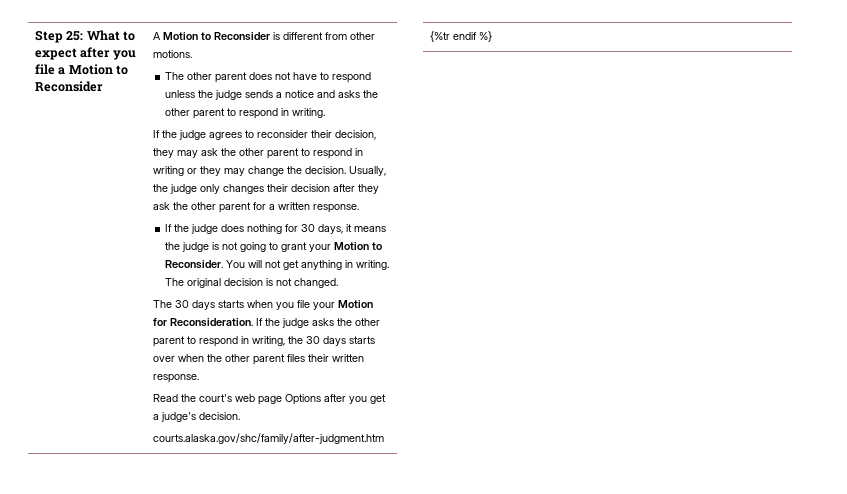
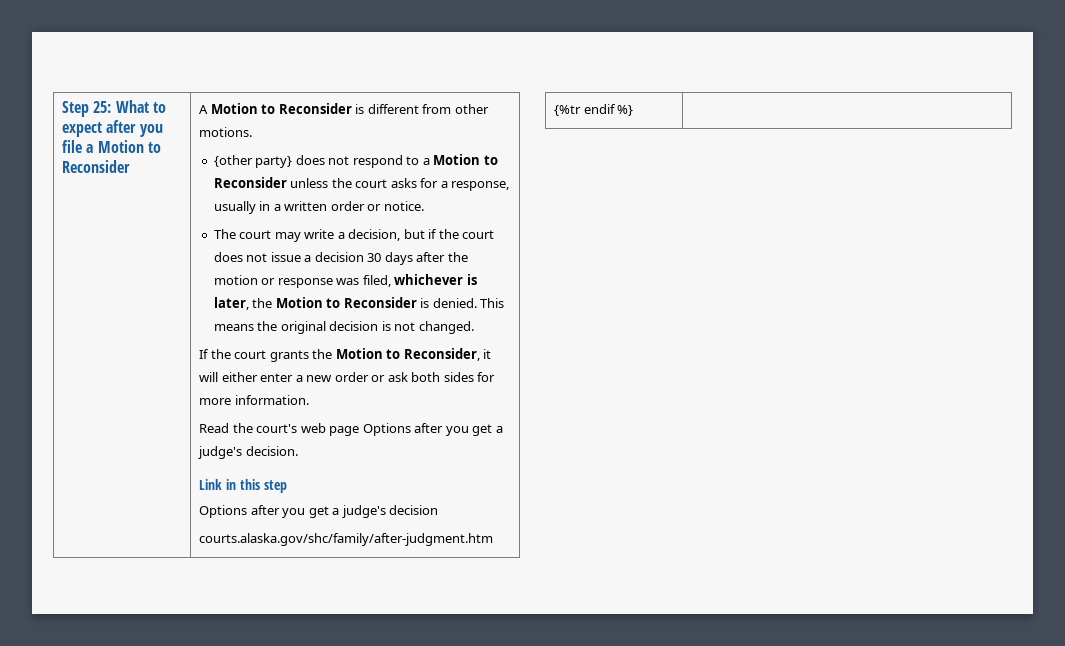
[165,72,372,83] [165,90,379,100] [165,108,326,119] [153,130,377,140] [153,148,364,159] [153,166,387,176] [153,184,380,194] [153,202,360,213] [165,224,387,234] [165,242,383,252] [165,260,390,270] [165,278,185,286] The other parent does not have to respond unless the judge sends a notice and asks the other parent to respond in writing. // If the judge agrees to reconsider their decision, they may ask the other parent to respond in writing or they may change the decision. Usually, the judge only changes their decision after they ask the other parent for a written response. // If the judge does nothing for 30 days, it means the judge is not going to grant your Motion to Reconsider. You will not get anything in writing. The -> [213,154,498,168] [213,177,510,191] [213,201,424,214] [213,229,495,242] [213,252,468,265] [213,274,477,288] [213,297,505,310] [213,321,278,331] {other party} does not respond to a Motion to Reconsider unless the court asks for a response, usually in a written order or notice. // The court may write a decision, but if the court does not issue a decision 30 days after the motion or response was filed, whichever is later, the Motion to Reconsider is denied. This means the
[153,300,374,310] [153,318,381,328] [153,336,376,347] [153,354,365,365] [153,374,200,383] The 30 days starts when you file your Motion for Reconsideration. If the judge asks the other parent to respond in writing, the 30 days starts over when the other parent files their written response. -> [199,348,492,362] [199,372,496,382] [199,395,309,405] If the court grants the Motion to Reconsider, it will either enter a new order or ask both sides for more information.
(241, 416) none -> [199,479,287,493] [199,505,439,518] // Link in this step // Options after you get a judge's decision

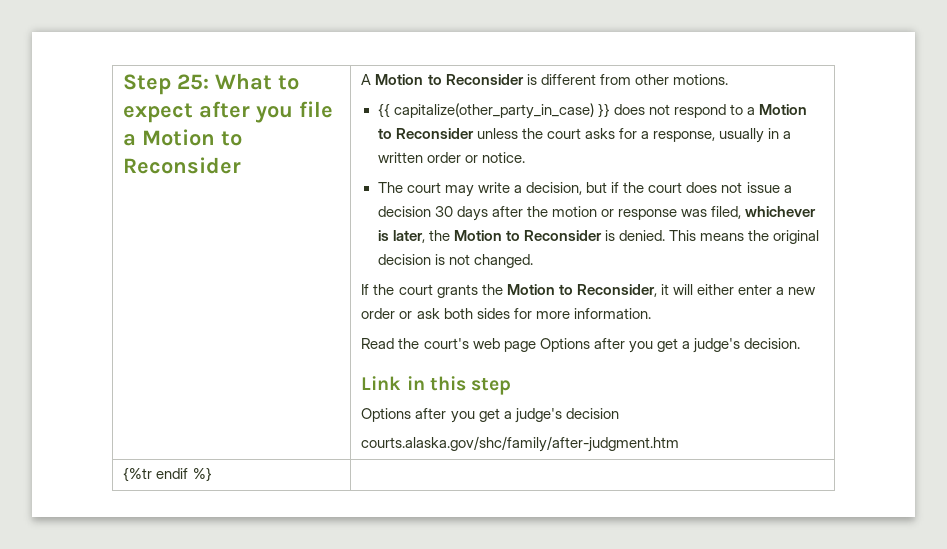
[213,155,293,168] {other party} -> [377,103,611,119] {{ capitalize(other_party_in_case) }}

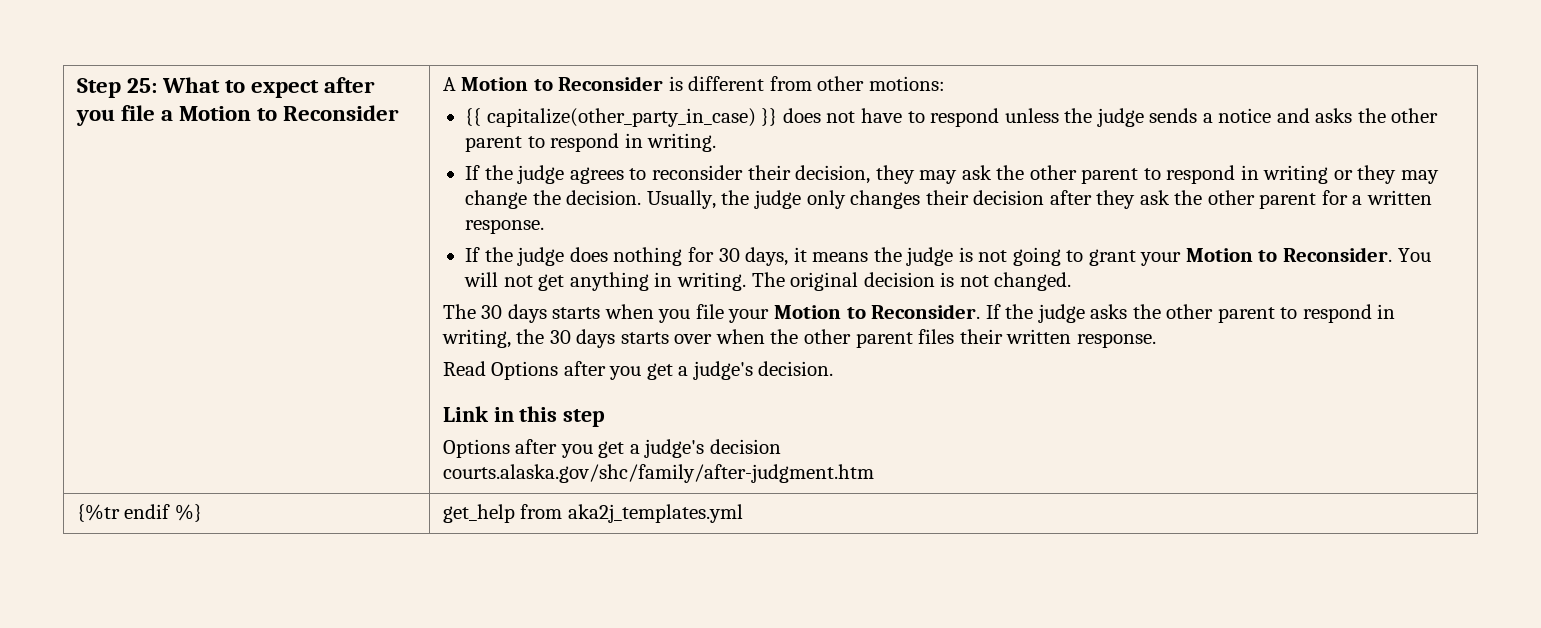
[672,74,728,85] motions. -> [869,76,946,91] motions:
[674,104,808,118] [377,128,792,143] [377,152,526,163] [377,182,792,197] [377,206,817,221] [377,230,770,243] respond to a Motion to Reconsider unless the court asks for a response, usually in a written order or notice. // The court may write a decision, but if the court does not issue a decision 30 days after the motion or response was filed, whichever is later, the Motion to Reconsider is denied. This means the -> [860,108,1439,127] [465,133,717,152] [465,165,1439,184] [465,190,1432,209] [465,219,545,234] [465,247,1431,266] [464,272,785,291] have to respond unless the judge sends a notice and asks the other parent to respond in writing. // If the judge agrees to reconsider their decision, they may ask the other parent to respond in writing or they may change the decision. Usually, the judge only changes their decision after they ask the other parent for a written response. // If the judge does nothing for 30 days, it means the judge is not going to grant your Motion to Reconsider. You will not get anything in writing. The
[361,284,817,298] [361,308,651,319] [361,338,536,352] If the court grants the Motion to Reconsider, it will either enter a new order or ask both sides for more information. // Read the court's web page -> [442,304,1396,323] [441,329,1156,348] [442,361,486,376] The 30 days starts when you file your Motion to Reconsider. If the judge asks the other parent to respond in writing, the 30 days starts over when the other parent files their written response. // Read
(212, 474) none -> [442,504,743,523] get_help from aka2j_templates.yml

